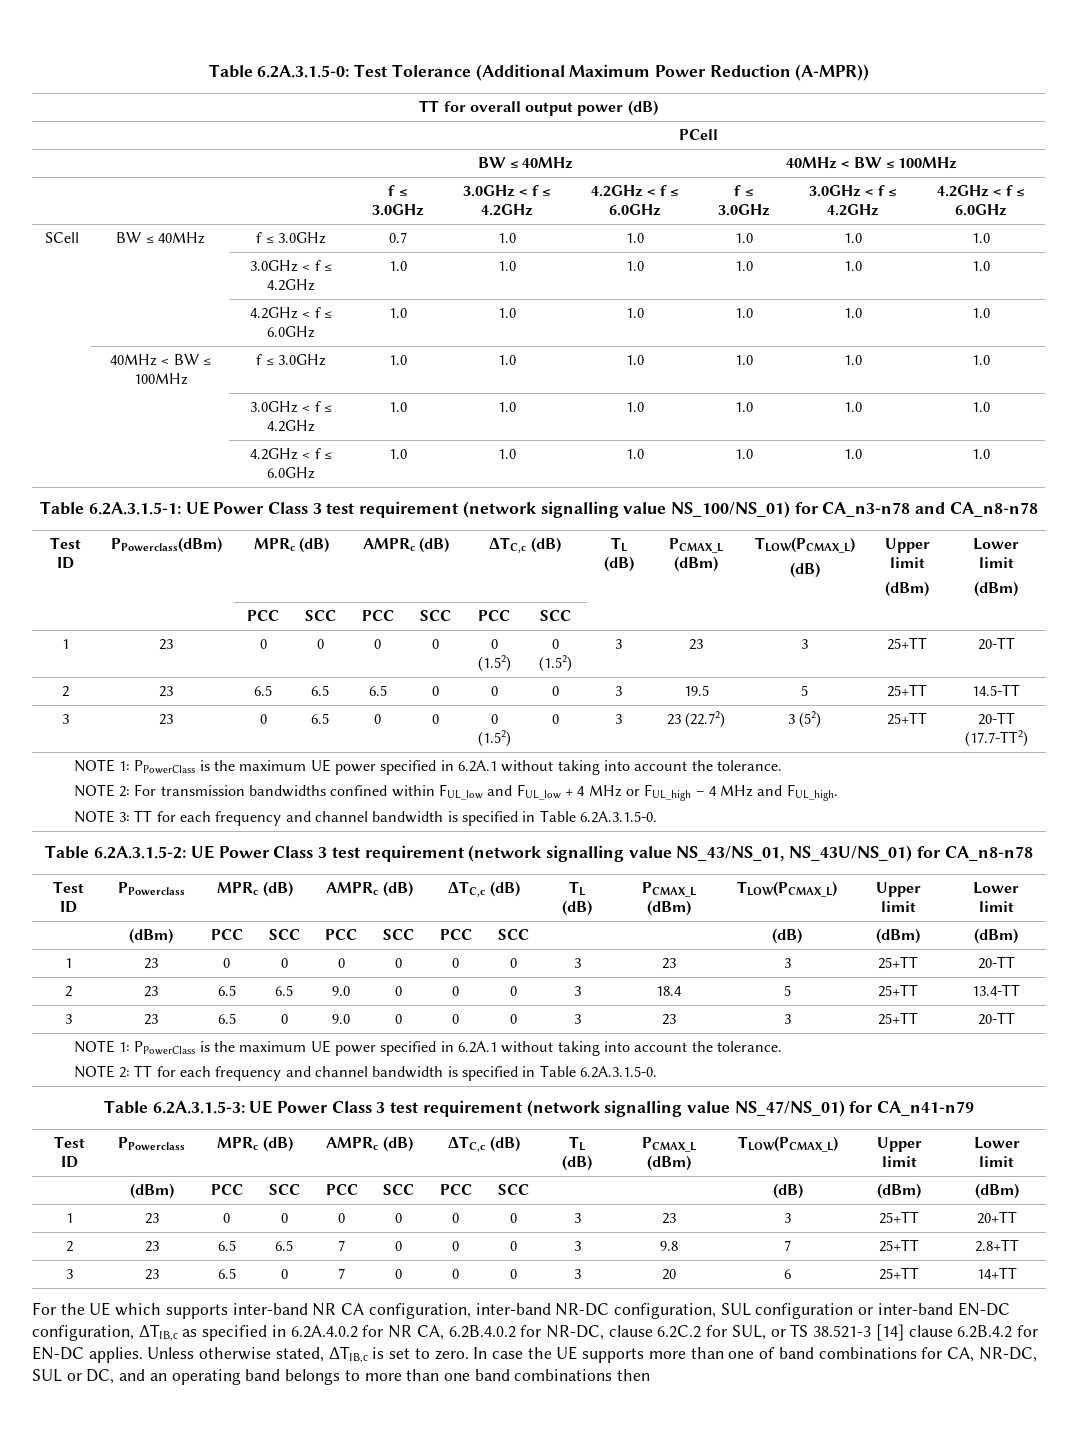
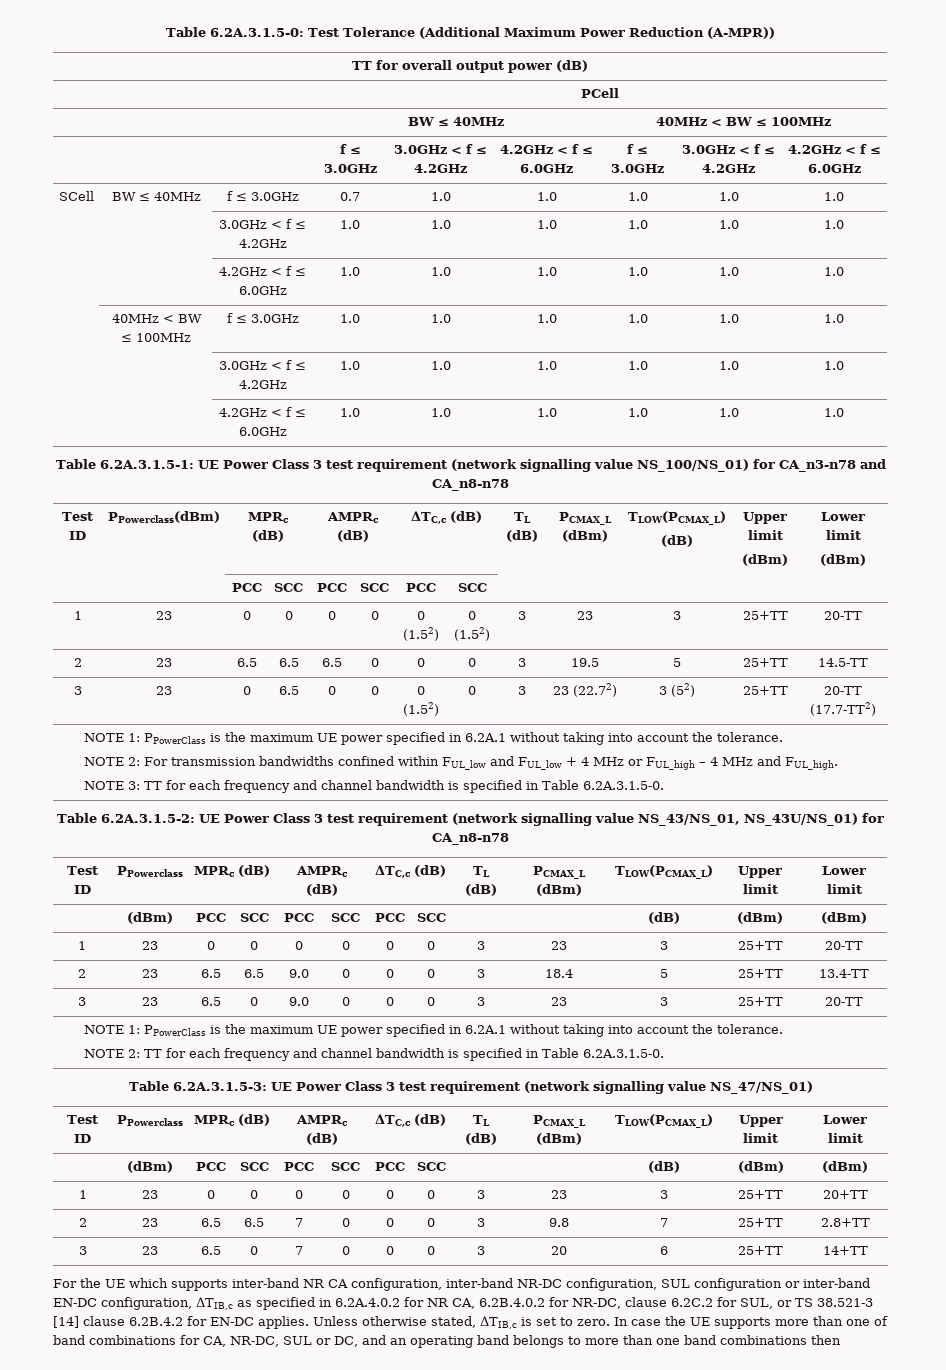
[849,1101,975,1116] for CA_n41-n79 -> (813, 1087) none

